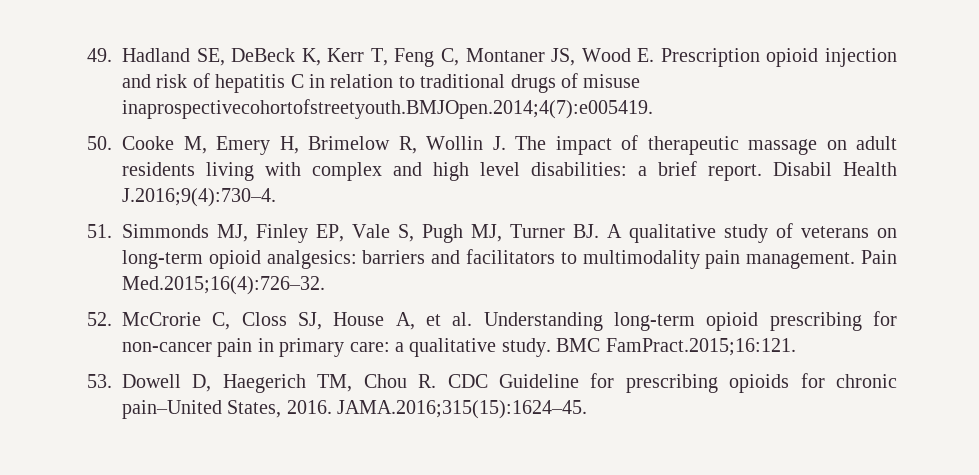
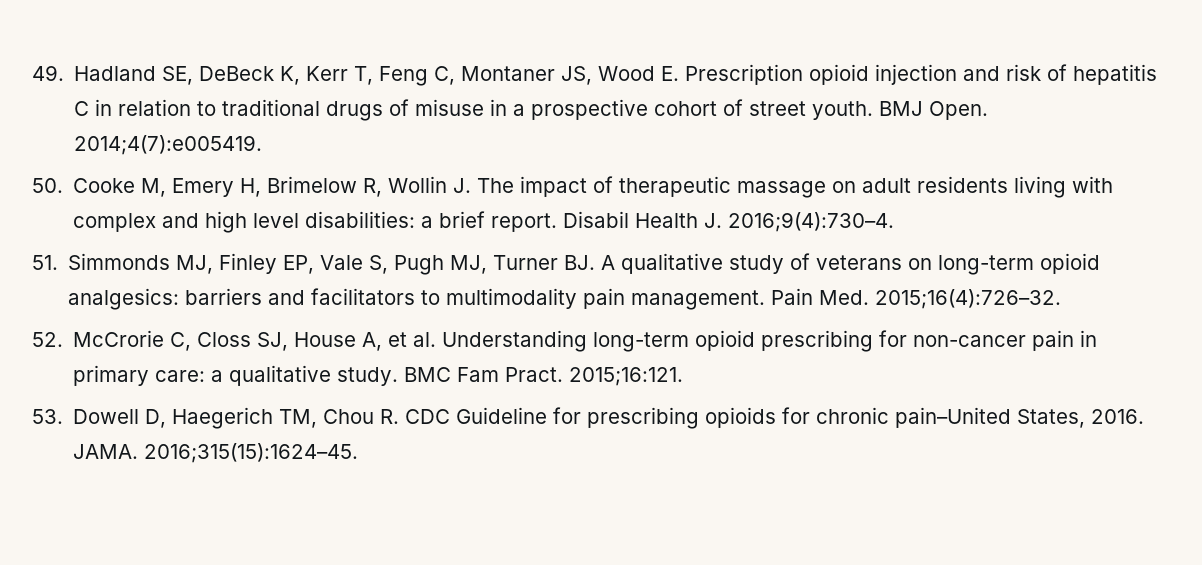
[122,99,653,119] inaprospectivecohortofstreetyouth.BMJOpen.2014;4(7):e005419. -> [490,99,989,120] [74,135,263,155] in a prospective cohort of street youth. BMJ Open. 2014;4(7):e005419.
[122,188,276,207] J.2016;9(4):730–4. -> [704,212,895,232] J. 2016;9(4):730–4.
[122,276,325,295] Med.2015;16(4):726–32. -> [819,289,1062,309] Med. 2015;16(4):726–32.
[605,338,796,356] FamPract.2015;16:121. -> [457,367,684,386] Fam Pract. 2015;16:121.
[337,400,588,419] JAMA.2016;315(15):1624–45. -> [73,443,359,463] JAMA. 2016;315(15):1624–45.

